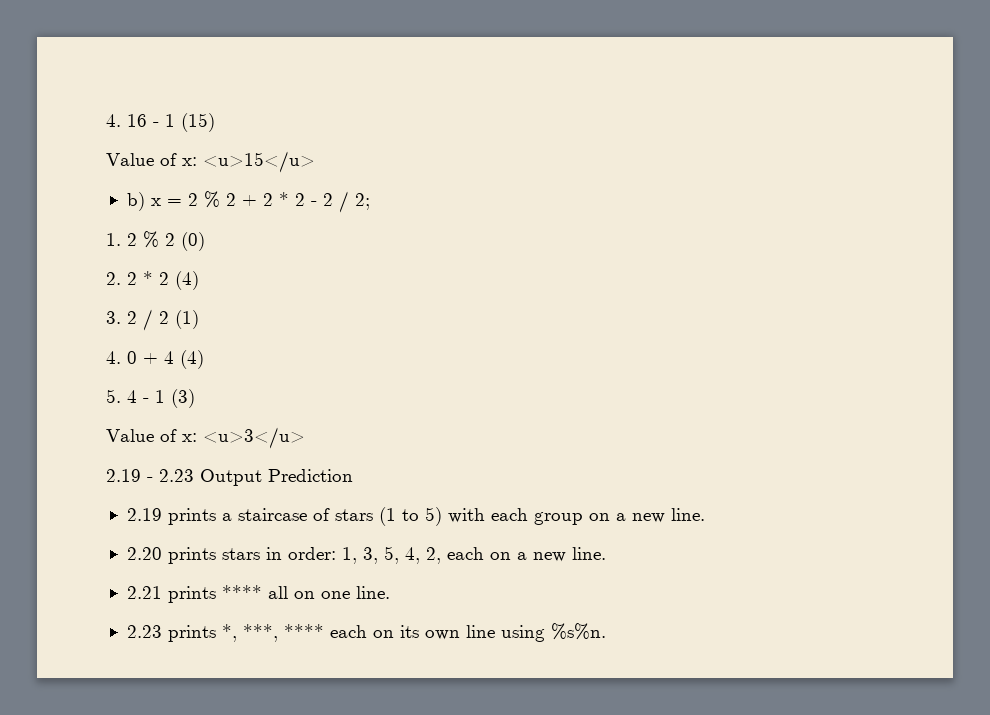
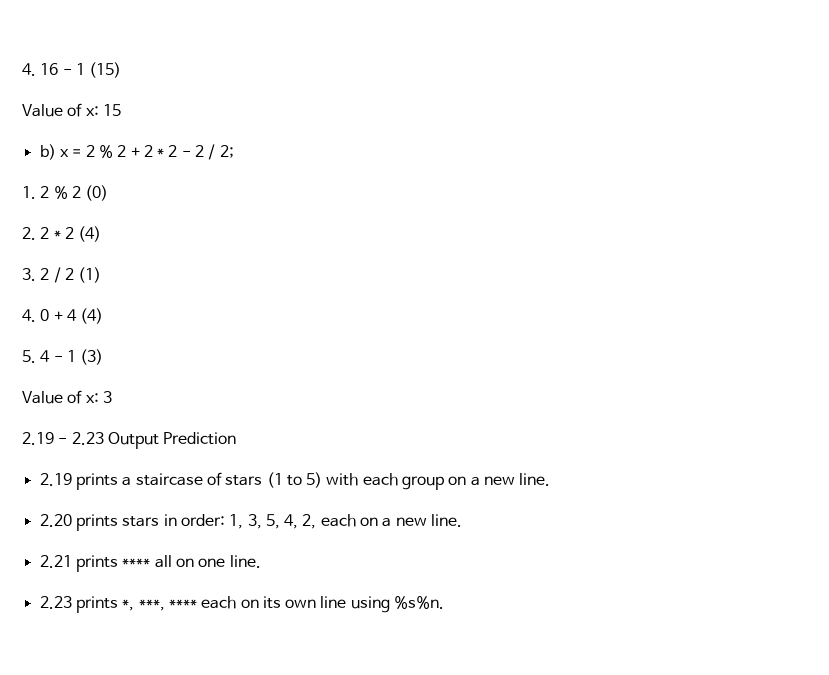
[203,151,315,173] <u>15</u> -> [102,104,121,116] 15
[203,427,305,449] <u>3</u> -> [102,391,112,403] 3

